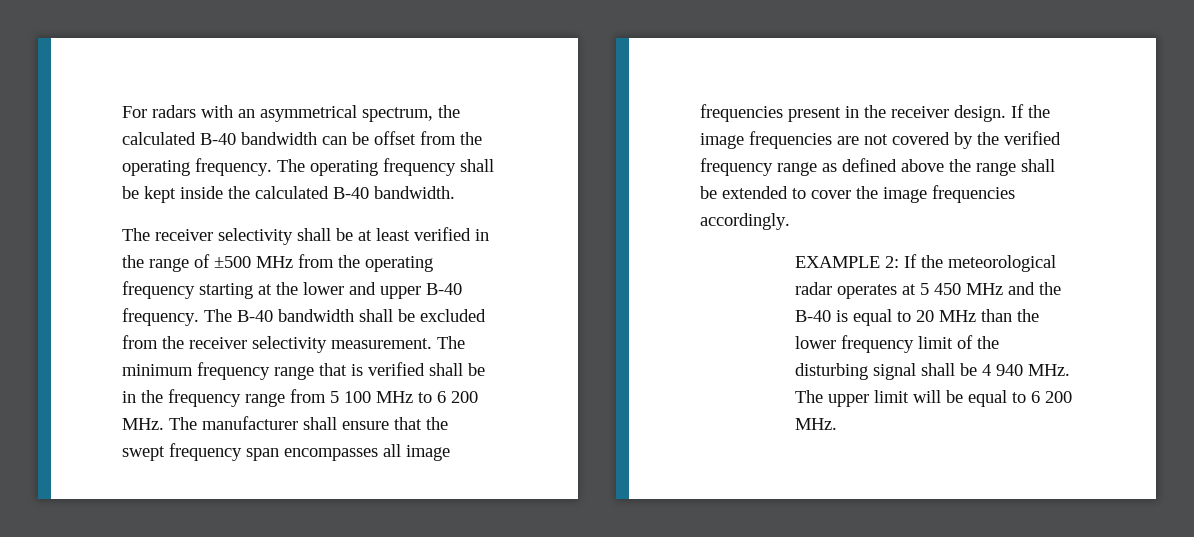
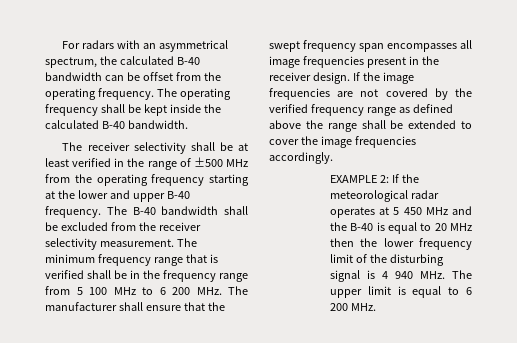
[980,309,1012,322] than -> [329,238,354,247] then
[920,363,977,376] shall be -> [366,270,375,279] is
[912,390,963,403] will be -> [397,286,406,295] is

